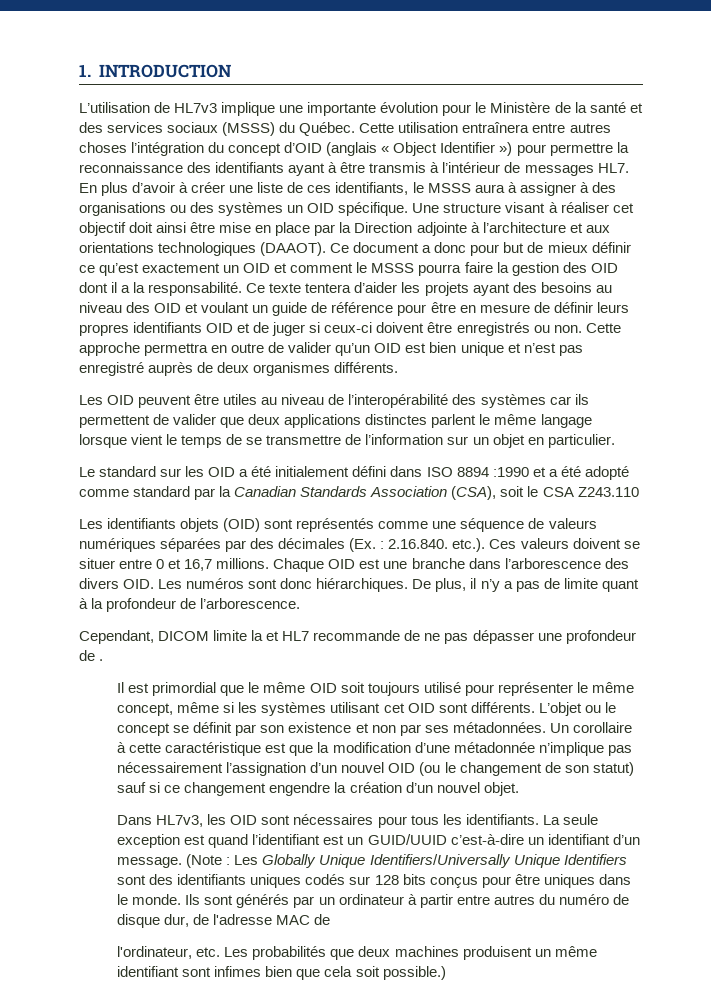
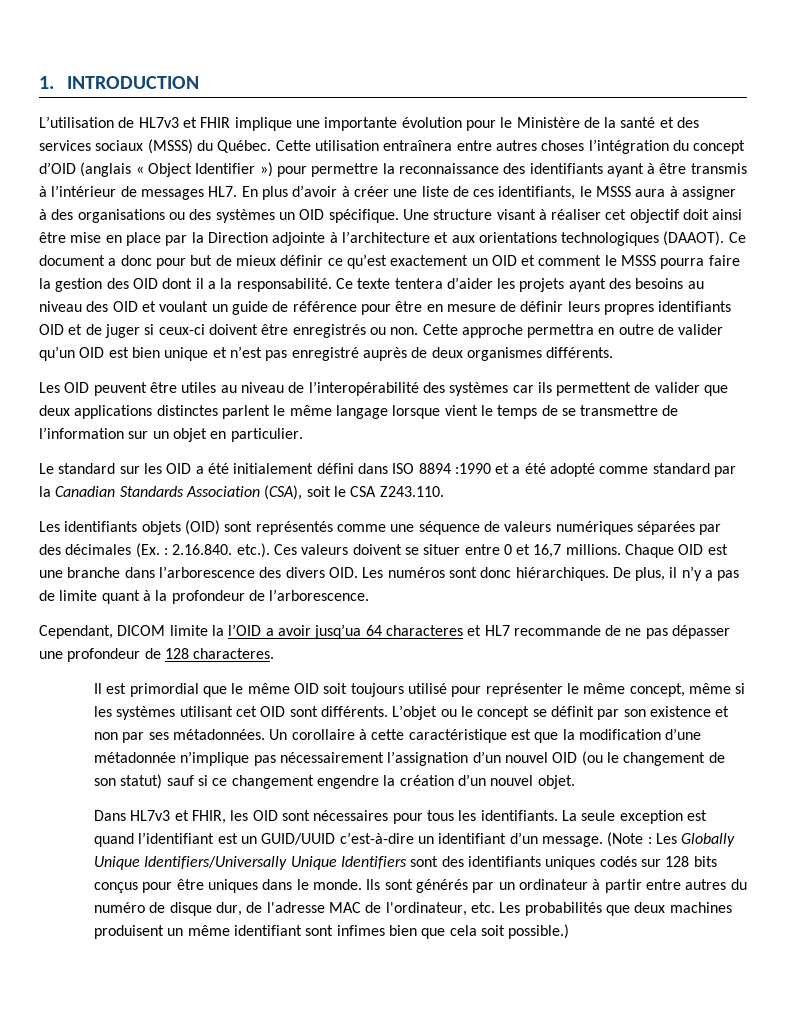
(218, 108) none -> [182,117,231,128] et FHIR
[577,487,639,497] Z243.110 -> [379,486,444,497] Z243.110.
(264, 635) none -> [228,624,463,639] l’OID a avoir jusq’ua 64 characteres
[99,659,104,661] . -> [164,648,275,659] 128 characteres.
[156,815,204,827] HL7v3, -> [130,810,227,824] HL7v3 et FHIR,
(331, 919) // -> (382, 907) none

